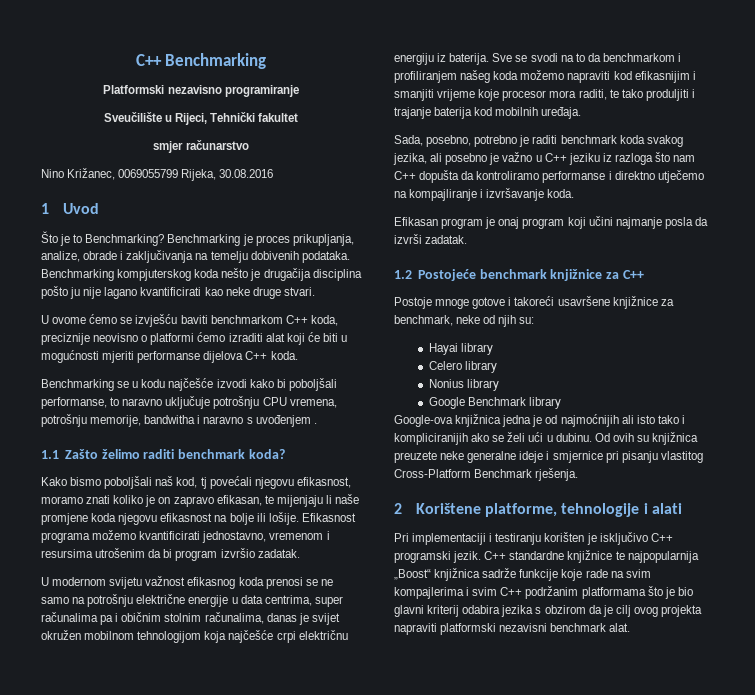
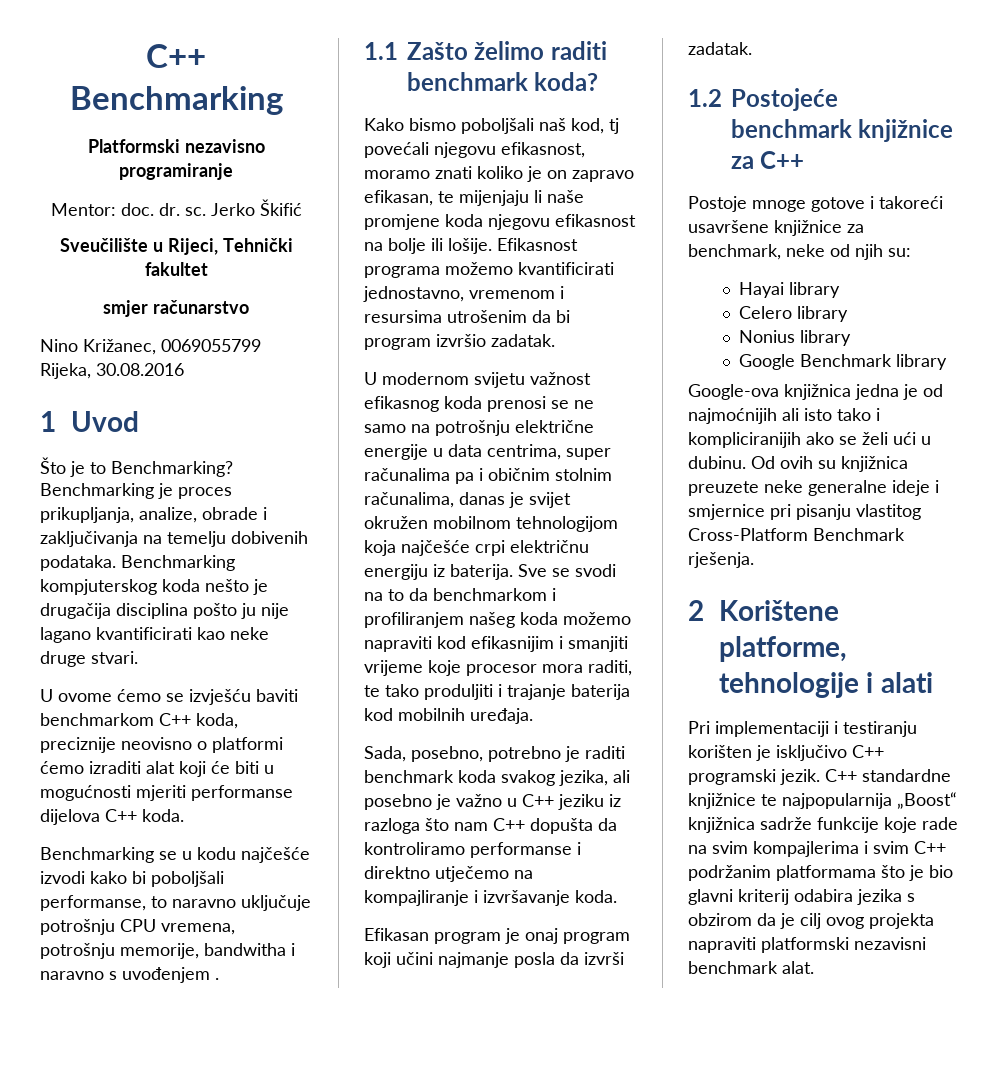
(299, 91) none -> [50,199,302,216] // Mentor: doc. dr. sc. Jerko Škifić

